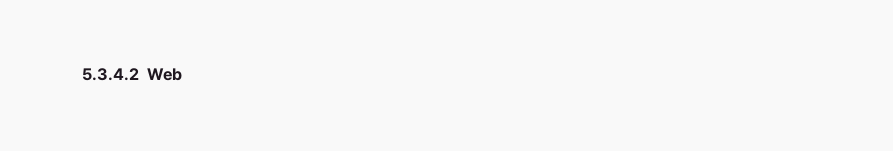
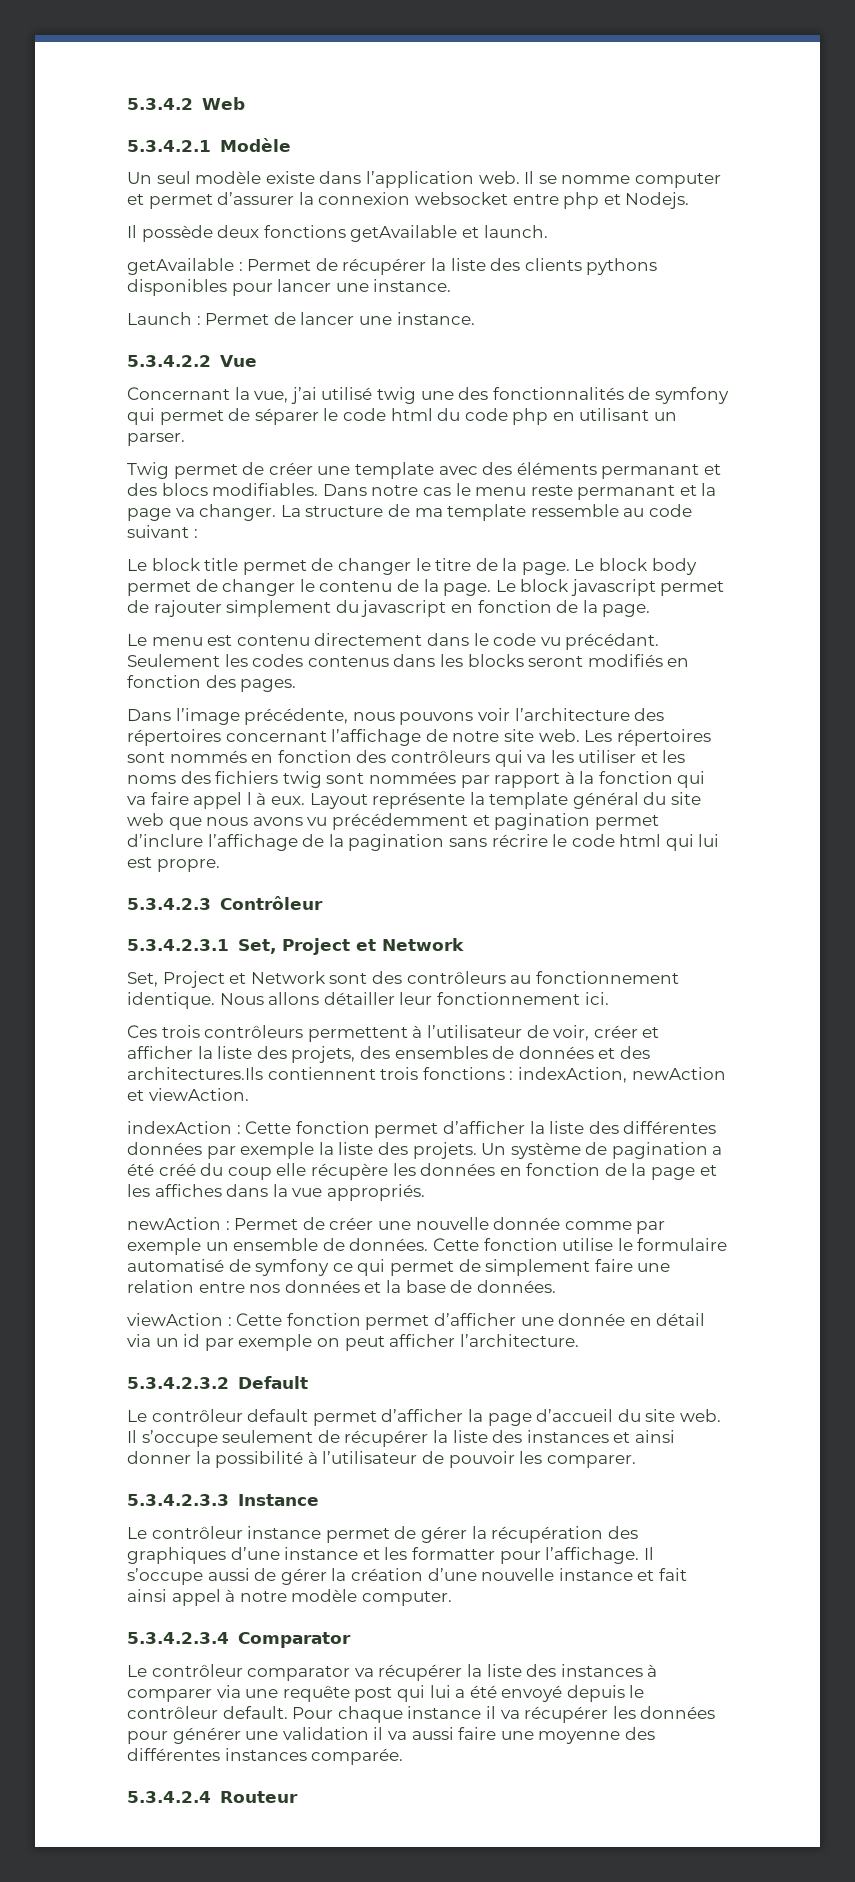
(183, 74) none -> [127,138,291,152] [127,171,721,188] [127,192,690,209] [127,225,548,242] [127,258,658,275] [127,279,452,296] [127,312,475,325] [127,355,257,367] [127,387,729,404] [127,408,678,425] [127,433,185,446] [127,462,721,479] [127,483,717,500] [127,504,692,521] [127,525,198,538] [127,558,697,575] [127,579,725,596] [127,600,651,617] [127,633,660,650] [127,654,690,667] [127,675,297,692] [127,708,665,725] [127,729,711,746] [127,750,686,767] [127,771,706,788] [127,792,702,809] [127,813,659,830] [127,834,720,851] [127,857,220,872] [127,896,323,910] [127,938,464,955] [127,971,679,988] [127,992,609,1009] [127,1025,660,1042] [127,1046,650,1063] [127,1067,726,1083] [127,1088,249,1101] [127,1121,717,1138] [127,1142,723,1159] [127,1163,717,1180] [127,1184,425,1201] [127,1217,666,1234] [127,1238,728,1255] [127,1259,671,1276] [127,1280,556,1293] [127,1313,706,1330] [127,1334,579,1351] [127,1376,308,1389] [127,1409,721,1426] [127,1430,675,1447] [127,1451,636,1468] [127,1494,319,1506] [127,1526,638,1543] [127,1547,654,1564] [127,1568,687,1585] [127,1589,452,1606] [127,1632,351,1648] [127,1664,658,1681] [127,1685,645,1702] [127,1706,716,1723] [127,1727,655,1744] [127,1748,404,1765] [127,1791,298,1803] // 5.3.4.2.1 Modèle // Un seul modèle existe dans l’application web. Il se nomme computer et permet d’assurer la connexion websocket entre php et Nodejs. // Il possède deux fonctions getAvailable et launch. // getAvailable : Permet de récupérer la liste des clients pythons disponibles pour lancer une instance. // Launch : Permet de lancer une instance. // 5.3.4.2.2 Vue // Concernant la vue, j’ai utilisé twig une des fonctionnalités de symfony qui permet de séparer le code html du code php en utilisant un parser. // Twig permet de créer une template avec des éléments permanant et des blocs modifiables. Dans notre cas le menu reste permanant et la page va changer. La structure de ma template ressemble au code suivant : // Le block title permet de changer le titre de la page. Le block body permet de changer le contenu de la page. Le block javascript permet de rajouter simplement du javascript en fonction de la page. // Le menu est contenu directement dans le code vu précédant. Seulement les codes contenus dans les blocks seront modifiés en fonction des pages. // Dans l’image précédente, nous pouvons voir l’architecture des répertoires concernant l’affichage de notre site web. Les répertoires sont nommés en fonction des contrôleurs qui va les utiliser et les noms des fichiers twig sont nommées par rapport à la fonction qui va faire appel l à eux. Layout représente la template général du site web que nous avons vu précédemment et pagination permet d’inclure l’affichage de la pagination sans récrire le code html qui lui est propre. // 5.3.4.2.3 Contrôleur // 5.3.4.2.3.1 Set, Project et Network // Set, Project et Network sont des contrôleurs au fonctionnement identique. Nous allons détailler leur fonctionnement ici. // Ces trois contrôleurs permettent à l’utilisateur de voir, créer et afficher la liste des projets, des ensembles de données et des architectures.Ils contiennent trois fonctions : indexAction, newAction et viewAction. // indexAction : Cette fonction permet d’afficher la liste des différentes données par exemple la liste des projets. Un système de pagination a été créé du coup elle récupère les données en fonction de la page et les affiches dans la vue appropriés. // newAction : Permet de créer une nouvelle donnée comme par exemple un ensemble de données. Cette fonction utilise le formulaire automatisé de symfony ce qui permet de simplement faire une relation entre nos données et la base de données. // viewAction : Cette fonction permet d’afficher une donnée en détail via un id par exemple on peut afficher l’architecture. // 5.3.4.2.3.2 Default // Le contrôleur default permet d’afficher la page d’accueil du site web. Il s’occupe seulement de récupérer la liste des instances et ainsi donner la possibilité à l’utilisateur de pouvoir les comparer. // 5.3.4.2.3.3 Instance // Le contrôleur instance permet de gérer la récupération des graphiques d’une instance et les formatter pour l’affichage. Il s’occupe aussi de gérer la création d’une nouvelle instance et fait ainsi appel à notre modèle computer. // 5.3.4.2.3.4 Comparator // Le contrôleur comparator va récupérer la liste des instances à comparer via une requête post qui lui a été envoyé depuis le contrôleur default. Pour chaque instance il va récupérer les données pour générer une validation il va aussi faire une moyenne des différentes instances comparée. // 5.3.4.2.4 Routeur

